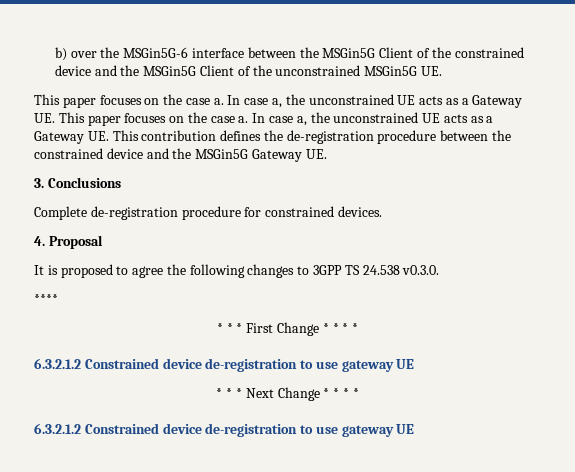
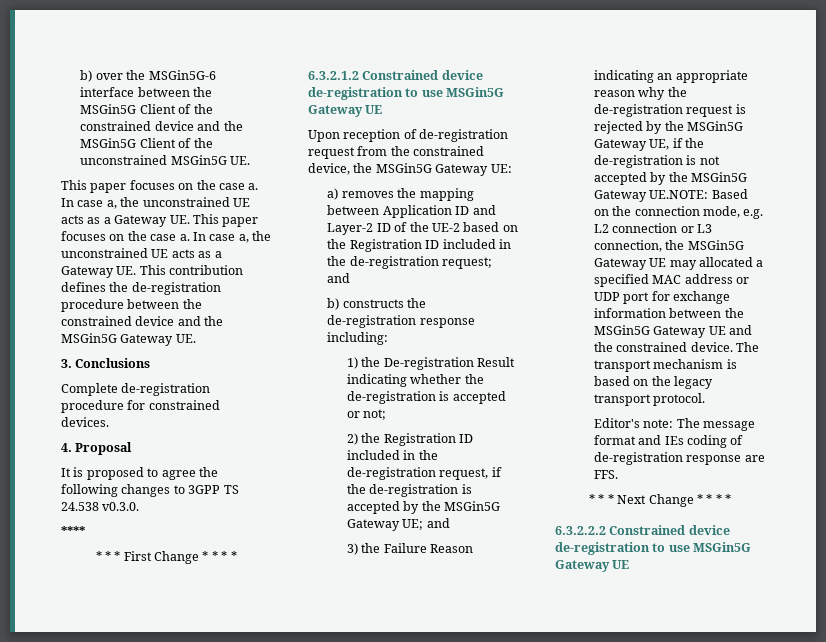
[341,359,415,372] gateway UE -> [446,87,505,97] [308,105,383,117] [308,129,509,142] [308,146,485,159] [308,163,512,176] [327,188,474,201] [327,205,496,218] [327,222,518,235] [327,239,511,252] [327,256,493,269] [327,273,351,283] [327,298,427,310] [327,315,475,328] [327,332,389,345] [346,357,515,370] [346,374,484,387] [346,391,506,404] [346,409,387,420] [346,433,473,446] [346,450,438,460] [346,467,502,480] [346,484,472,497] [346,501,500,514] [346,518,450,531] [346,543,473,555] [593,70,748,83] [593,87,687,100] [593,104,746,117] [593,121,743,134] [593,138,704,151] [593,155,720,168] [593,172,747,185] [593,189,748,202] [593,206,764,219] [593,223,712,233] [593,240,744,252] [593,257,764,270] [593,274,749,287] [593,291,730,304] [593,308,744,318] [593,325,752,338] [593,342,759,352] [593,359,737,372] [593,376,713,389] [593,393,706,406] [593,418,755,431] [593,435,744,448] [593,452,765,465] [593,470,618,479] MSGin5G Gateway UE // Upon reception of de-registration request from the constrained device, the MSGin5G Gateway UE: // a) removes the mapping between Application ID and Layer-2 ID of the UE-2 based on the Registration ID included in the de-registration request; and // b) constructs the de-registration response including: // 1) the De-registration Result indicating whether the de-registration is accepted or not; // 2) the Registration ID included in the de-registration request, if the de-registration is accepted by the MSGin5G Gateway UE; and // 3) the Failure Reason indicating an appropriate reason why the de-registration request is rejected by the MSGin5G Gateway UE, if the de-registration is not accepted by the MSGin5G Gateway UE.NOTE: Based on the connection mode, e.g. L2 connection or L3 connection, the MSGin5G Gateway UE may allocated a specified MAC address or UDP port for exchange information between the MSGin5G Gateway UE and the constrained device. The transport mechanism is based on the legacy transport protocol. // Editor's note: The message format and IEs coding of de-registration response are FFS.
[34,423,394,437] 6.3.2.1.2 Constrained device de-registration to use gateway -> [555,525,730,535] [555,542,752,555] [555,560,610,572] 6.3.2.2.2 Constrained device de-registration to use MSGin5G Gateway

